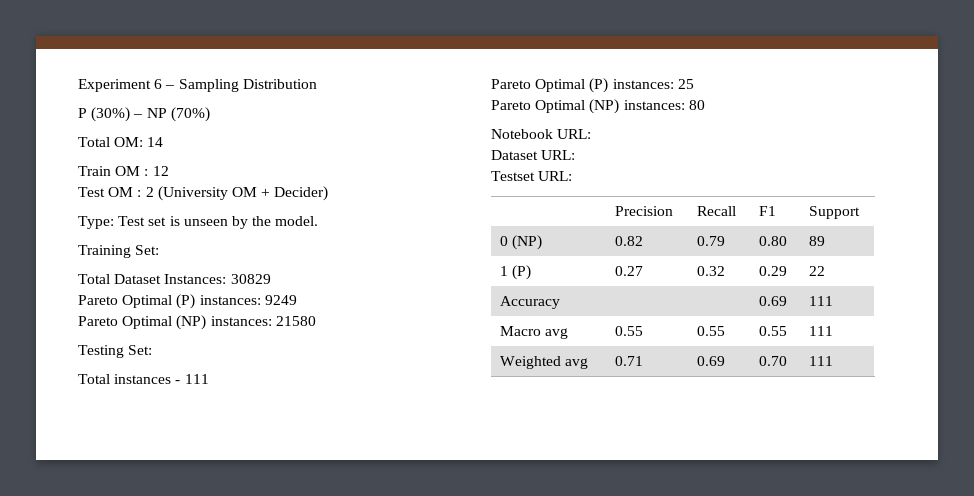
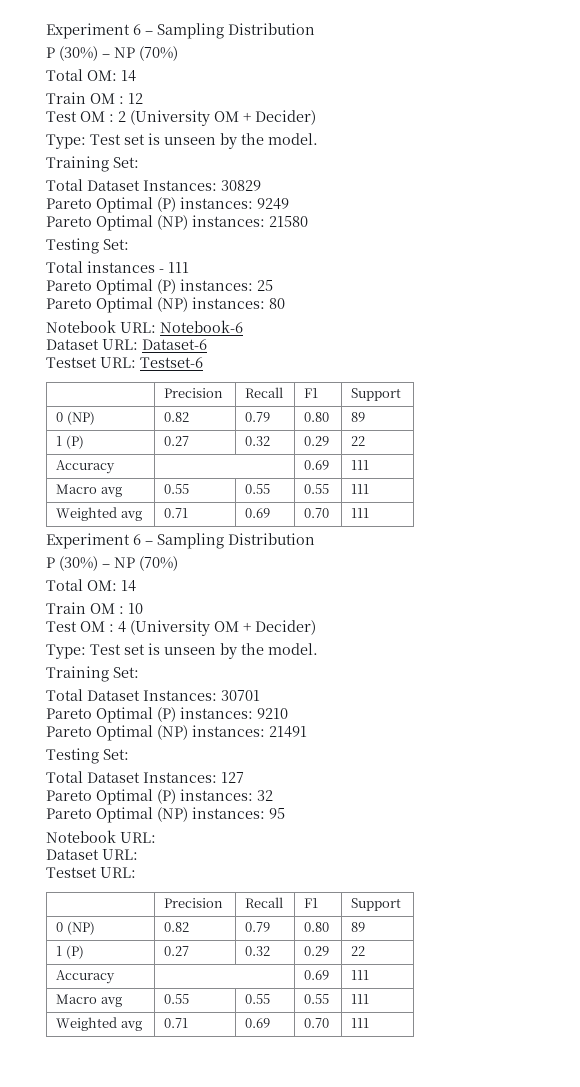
(705, 105) none -> [46,320,243,333] [46,339,207,350] [46,357,203,368] [164,388,224,398] [245,387,284,398] [304,388,319,398] [351,388,402,401] [56,411,95,425] [164,412,190,422] [245,412,271,422] [304,412,330,422] [351,412,366,422] [56,435,84,449] [164,436,190,446] [245,436,271,446] [304,436,330,446] [351,436,366,446] [56,460,116,474] [304,460,330,470] [351,460,370,470] [56,484,122,497] [164,484,190,494] [245,484,271,494] [304,484,330,494] [351,484,370,494] [56,507,142,521] [164,508,189,518] [245,508,271,518] [304,508,330,518] [351,508,370,518] [46,533,315,549] [46,556,178,571] [46,579,136,592] [46,602,143,614] [46,620,316,636] [46,643,318,659] [46,666,139,682] [46,689,260,701] [46,707,288,723] [46,725,307,741] [46,748,129,764] [46,771,244,783] [46,789,273,805] [46,807,285,823] // Notebook URL: Notebook-6 // Dataset URL: Dataset-6 // Testset URL: Testset-6 // | Precision | Recall | F1 | Support // 0 (NP) | 0.82 | 0.79 | 0.80 | 89 // 1 (P) | 0.27 | 0.32 | 0.29 | 22 // Accuracy | | 0.69 | 111 // Macro avg | 0.55 | 0.55 | 0.55 | 111 // Weighted avg | 0.71 | 0.69 | 0.70 | 111 // Experiment 6 – Sampling Distribution // P (30%) – NP (70%) // Total OM: 14 // Train OM : 10 // Test OM : 4 (University OM + Decider) // Type: Test set is unseen by the model. // Training Set: // Total Dataset Instances: 30701 // Pareto Optimal (P) instances: 9210 // Pareto Optimal (NP) instances: 21491 // Testing Set: // Total Dataset Instances: 127 // Pareto Optimal (P) instances: 32 // Pareto Optimal (NP) instances: 95

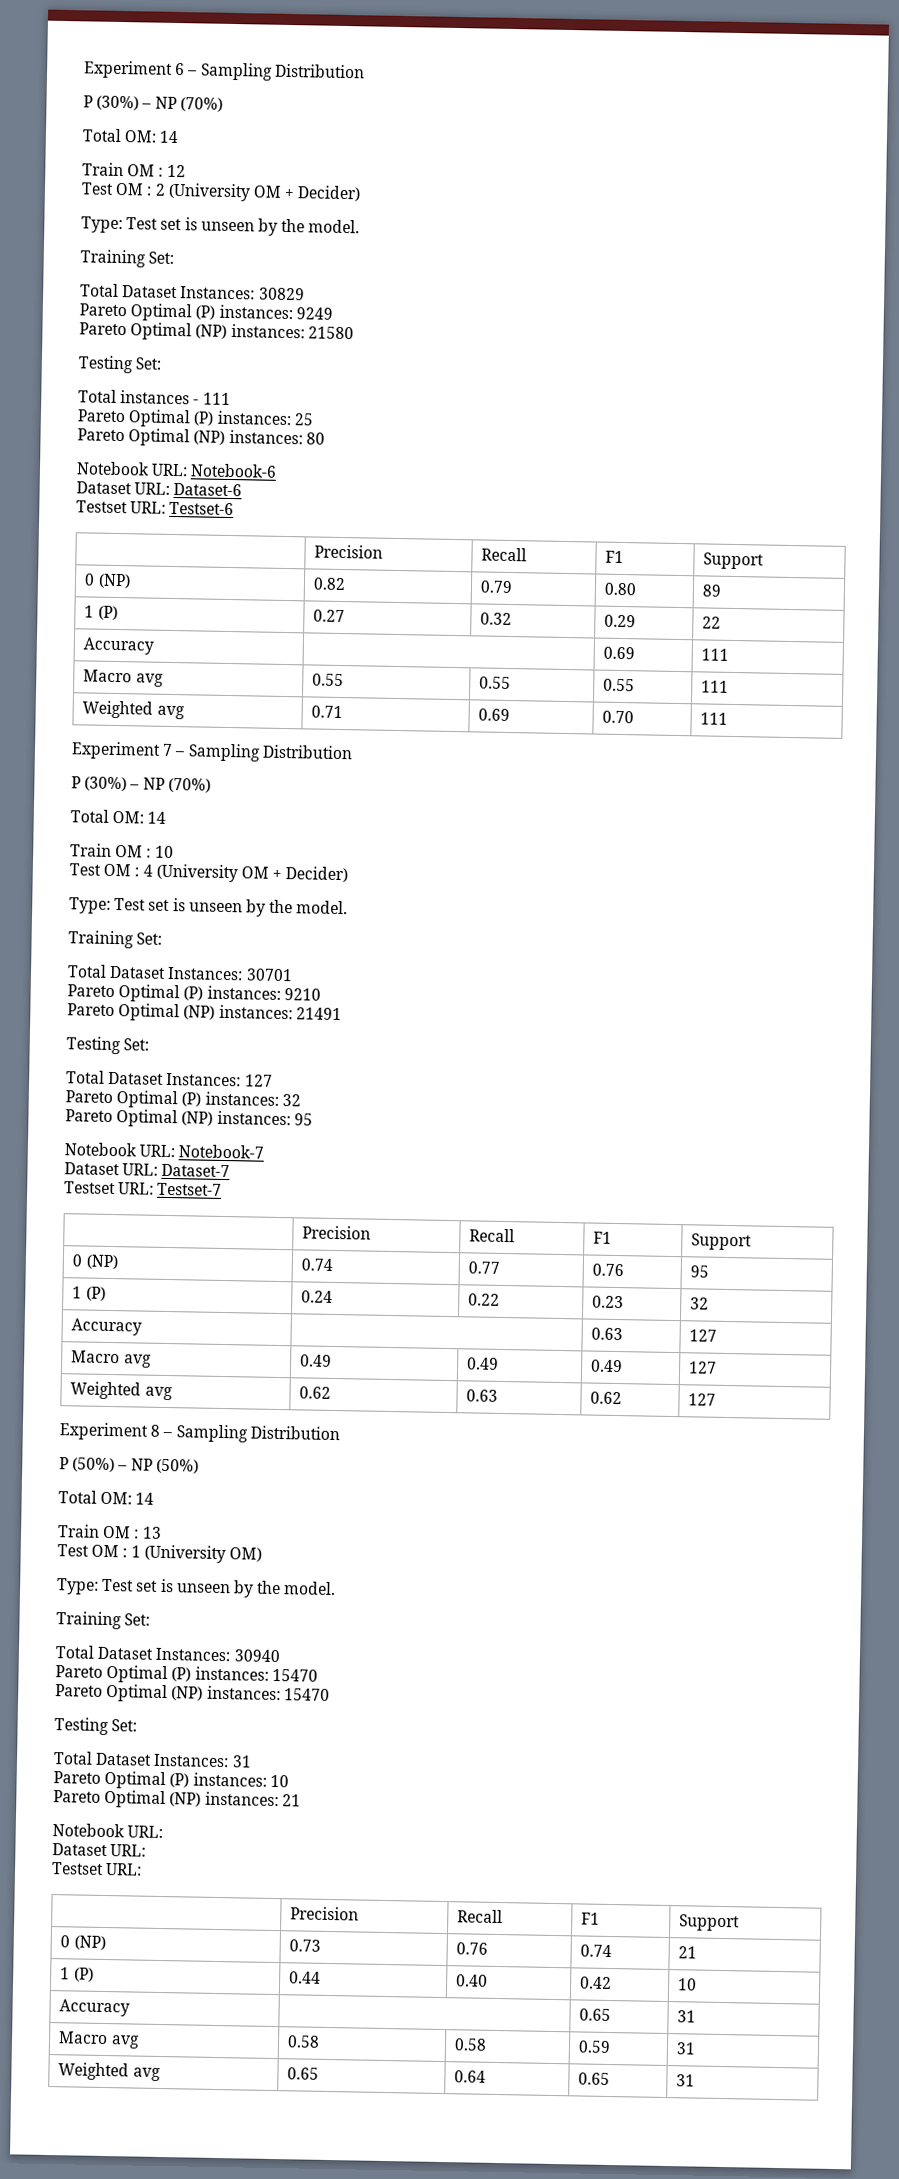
[133,534,141,545] 6 -> [162,743,174,757] 7
(285, 813) none -> [64,1142,265,1159] [64,1162,231,1178] [64,1181,223,1196] [302,1225,372,1240] [469,1228,516,1243] [593,1231,613,1244] [691,1233,753,1251] [72,1254,118,1270] [301,1258,334,1271] [468,1261,501,1274] [592,1263,625,1277] [690,1265,710,1278] [72,1286,106,1301] [301,1290,334,1303] [468,1293,501,1306] [592,1295,625,1309] [690,1297,710,1310] [71,1318,143,1336] [591,1327,624,1341] [689,1329,718,1342] [71,1350,152,1368] [300,1354,333,1367] [467,1357,500,1370] [591,1359,624,1373] [688,1361,718,1374] [70,1381,173,1401] [299,1386,332,1399] [466,1389,499,1402] [590,1391,623,1405] [688,1393,717,1406] [59,1422,340,1443] [59,1457,199,1474] [58,1490,155,1505] [57,1524,162,1539] [57,1544,262,1564] [56,1578,337,1598] [56,1611,151,1630] [55,1645,280,1663] [55,1664,318,1684] [55,1683,330,1703] [54,1717,138,1736] [53,1751,252,1768] [53,1770,289,1790] [53,1789,301,1809] // Notebook URL: Notebook-7 // Dataset URL: Dataset-7 // Testset URL: Testset-7 // | Precision | Recall | F1 | Support // 0 (NP) | 0.74 | 0.77 | 0.76 | 95 // 1 (P) | 0.24 | 0.22 | 0.23 | 32 // Accuracy | | 0.63 | 127 // Macro avg | 0.49 | 0.49 | 0.49 | 127 // Weighted avg | 0.62 | 0.63 | 0.62 | 127 // Experiment 8 – Sampling Distribution // P (50%) – NP (50%) // Total OM: 14 // Train OM : 13 // Test OM : 1 (University OM) // Type: Test set is unseen by the model. // Training Set: // Total Dataset Instances: 30940 // Pareto Optimal (P) instances: 15470 // Pareto Optimal (NP) instances: 15470 // Testing Set: // Total Dataset Instances: 31 // Pareto Optimal (P) instances: 10 // Pareto Optimal (NP) instances: 21
[164,922,190,932] [245,922,271,932] [304,922,330,932] [351,922,366,932] [56,945,84,959] [164,946,190,956] [245,946,271,956] [304,946,330,956] [351,946,366,956] [56,970,116,984] [304,970,330,980] [351,970,370,980] [56,994,122,1007] [164,994,190,1004] [245,994,271,1004] [304,994,330,1004] [351,994,370,1004] [56,1017,142,1031] [164,1018,189,1028] [245,1018,271,1028] [304,1018,330,1028] [351,1018,370,1028] 0.82 | 0.79 | 0.80 | 89 // 1 (P) | 0.27 | 0.32 | 0.29 | 22 // Accuracy | | 0.69 | 111 // Macro avg | 0.55 | 0.55 | 0.55 | 111 // Weighted avg | 0.71 | 0.69 | 0.70 | 111 -> [289,1939,322,1952] [456,1942,489,1955] [580,1944,613,1958] [678,1946,698,1959] [60,1967,94,1982] [289,1971,322,1984] [456,1974,489,1987] [580,1976,613,1990] [678,1978,698,1991] [59,1999,131,2017] [579,2008,612,2022] [677,2010,697,2023] [58,2031,140,2049] [287,2035,321,2048] [454,2038,488,2051] [578,2040,612,2054] [676,2042,697,2055] [58,2062,161,2082] [287,2067,320,2080] [454,2070,487,2083] [578,2072,611,2086] [676,2074,696,2087] 0.73 | 0.76 | 0.74 | 21 // 1 (P) | 0.44 | 0.40 | 0.42 | 10 // Accuracy | | 0.65 | 31 // Macro avg | 0.58 | 0.58 | 0.59 | 31 // Weighted avg | 0.65 | 0.64 | 0.65 | 31

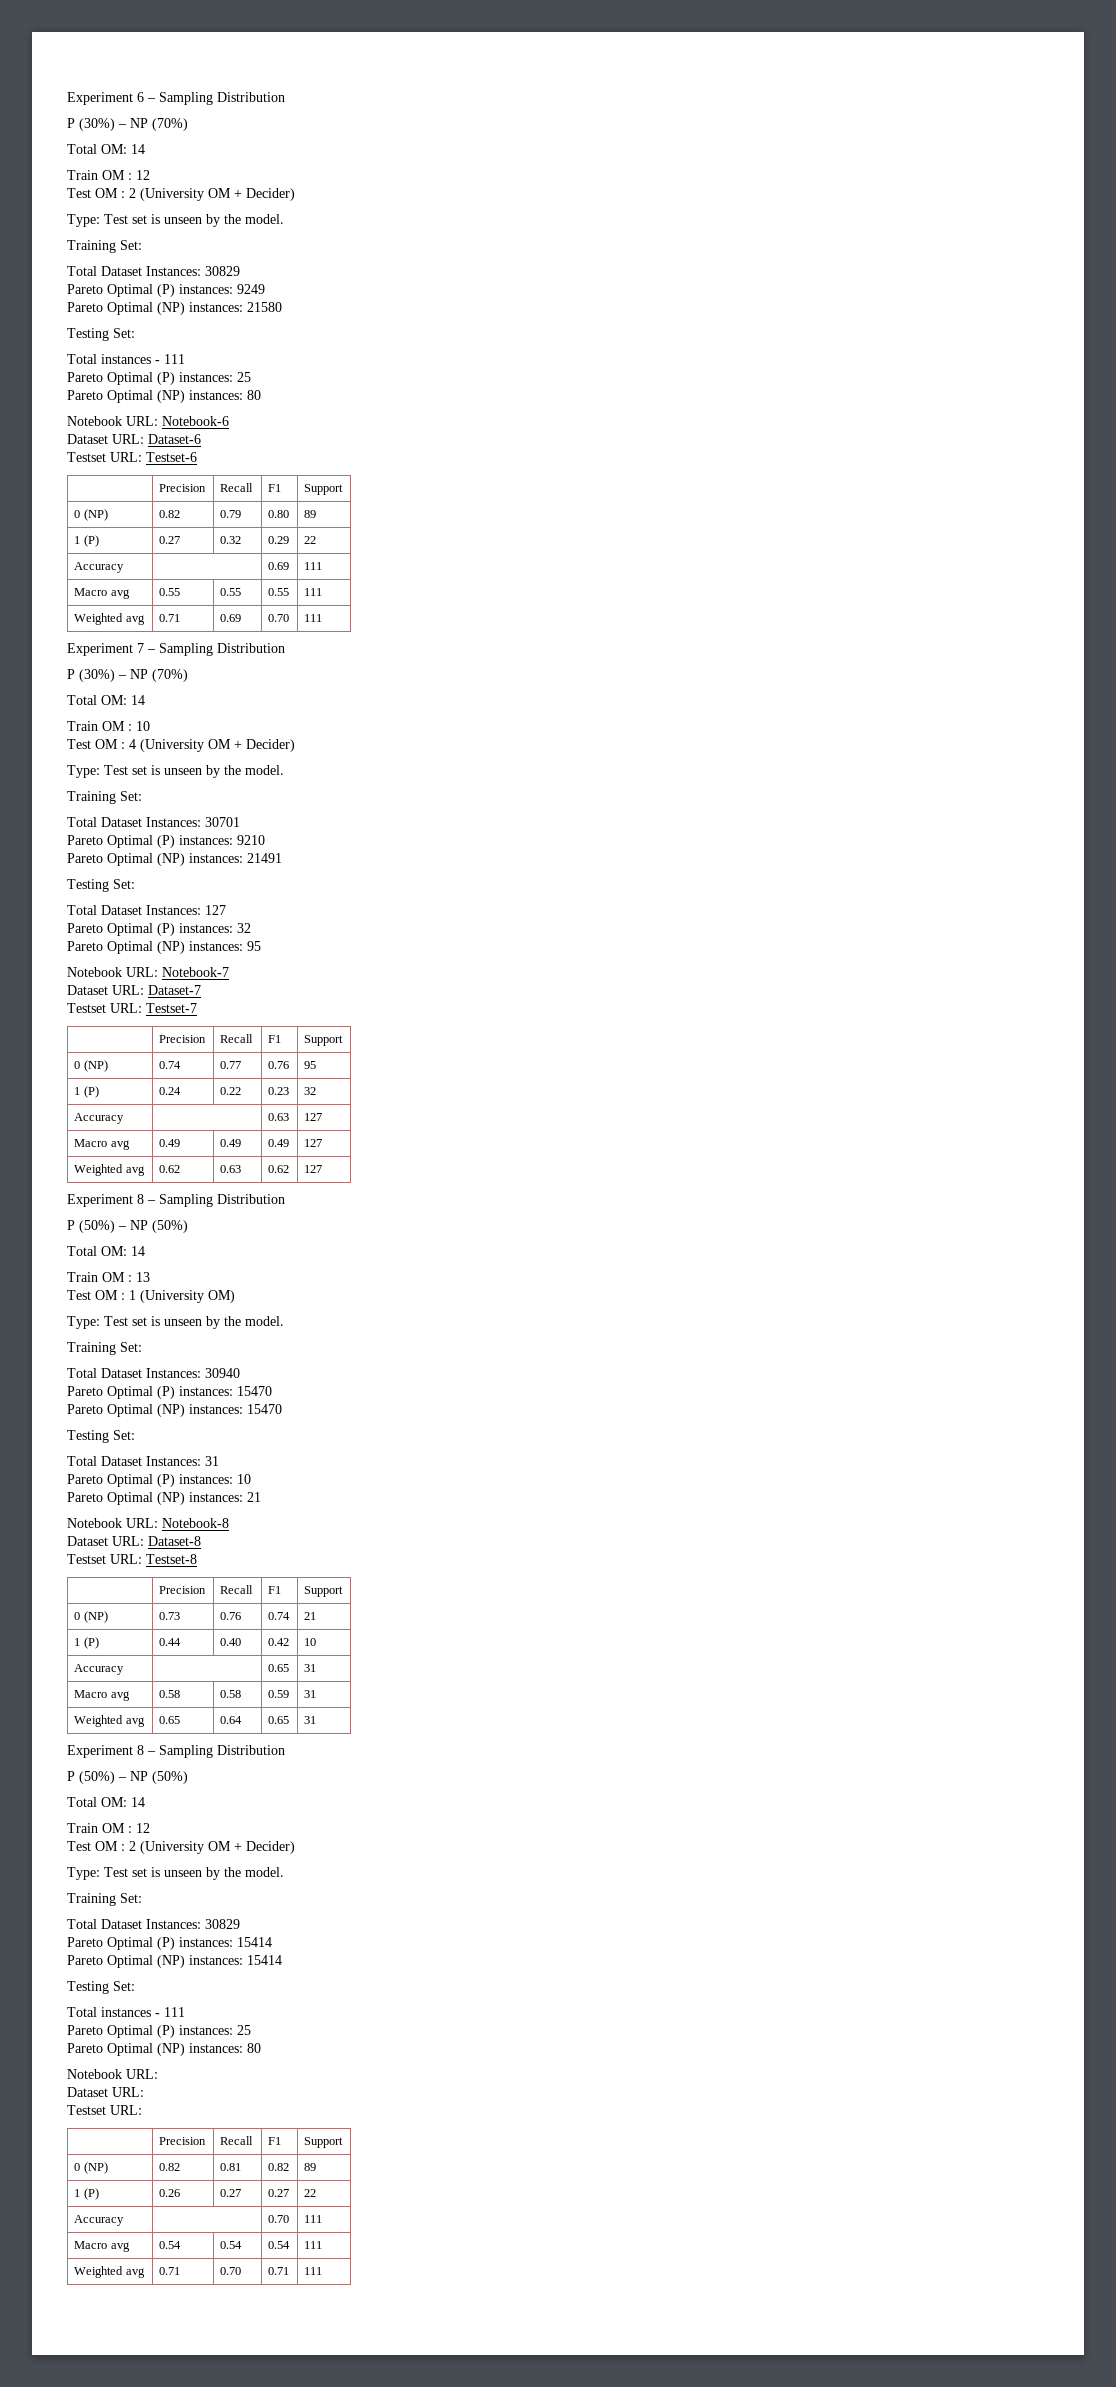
[52,1843,147,1857] [51,1862,143,1876] // Dataset URL: // Testset URL: -> [162,1518,229,1528] [67,1536,201,1546] [67,1554,197,1564] Notebook-8 // Dataset URL: Dataset-8 // Testset URL: Testset-8
(696, 2080) none -> [67,1745,285,1758] [67,1771,188,1784] [67,1797,145,1807] [67,1823,150,1833] [67,1841,295,1854] [67,1867,284,1880] [67,1893,142,1906] [67,1919,240,1929] [67,1937,272,1950] [67,1955,282,1968] [67,1981,135,1994] [67,2007,185,2017] [67,2025,251,2038] [67,2043,261,2056] [67,2069,158,2079] [67,2087,144,2097] [67,2105,142,2115] [159,2137,207,2145] [220,2136,254,2145] [268,2137,282,2145] [304,2137,344,2148] [74,2162,108,2174] [159,2163,181,2171] [220,2163,242,2171] [268,2163,290,2171] [304,2163,317,2171] [74,2188,99,2200] [159,2189,181,2197] [220,2189,242,2197] [268,2189,290,2197] [304,2189,317,2197] [74,2215,125,2226] [268,2215,290,2223] [304,2215,323,2223] [74,2241,130,2252] [159,2241,182,2249] [220,2241,243,2249] [268,2241,291,2249] [304,2241,323,2249] [74,2266,145,2278] [159,2267,181,2275] [220,2267,242,2275] [268,2267,290,2275] [304,2267,323,2275] // Experiment 8 – Sampling Distribution // P (50%) – NP (50%) // Total OM: 14 // Train OM : 12 // Test OM : 2 (University OM + Decider) // Type: Test set is unseen by the model. // Training Set: // Total Dataset Instances: 30829 // Pareto Optimal (P) instances: 15414 // Pareto Optimal (NP) instances: 15414 // Testing Set: // Total instances - 111 // Pareto Optimal (P) instances: 25 // Pareto Optimal (NP) instances: 80 // Notebook URL: // Dataset URL: // Testset URL: // | Precision | Recall | F1 | Support // 0 (NP) | 0.82 | 0.81 | 0.82 | 89 // 1 (P) | 0.26 | 0.27 | 0.27 | 22 // Accuracy | | 0.70 | 111 // Macro avg | 0.54 | 0.54 | 0.54 | 111 // Weighted avg | 0.71 | 0.70 | 0.71 | 111

